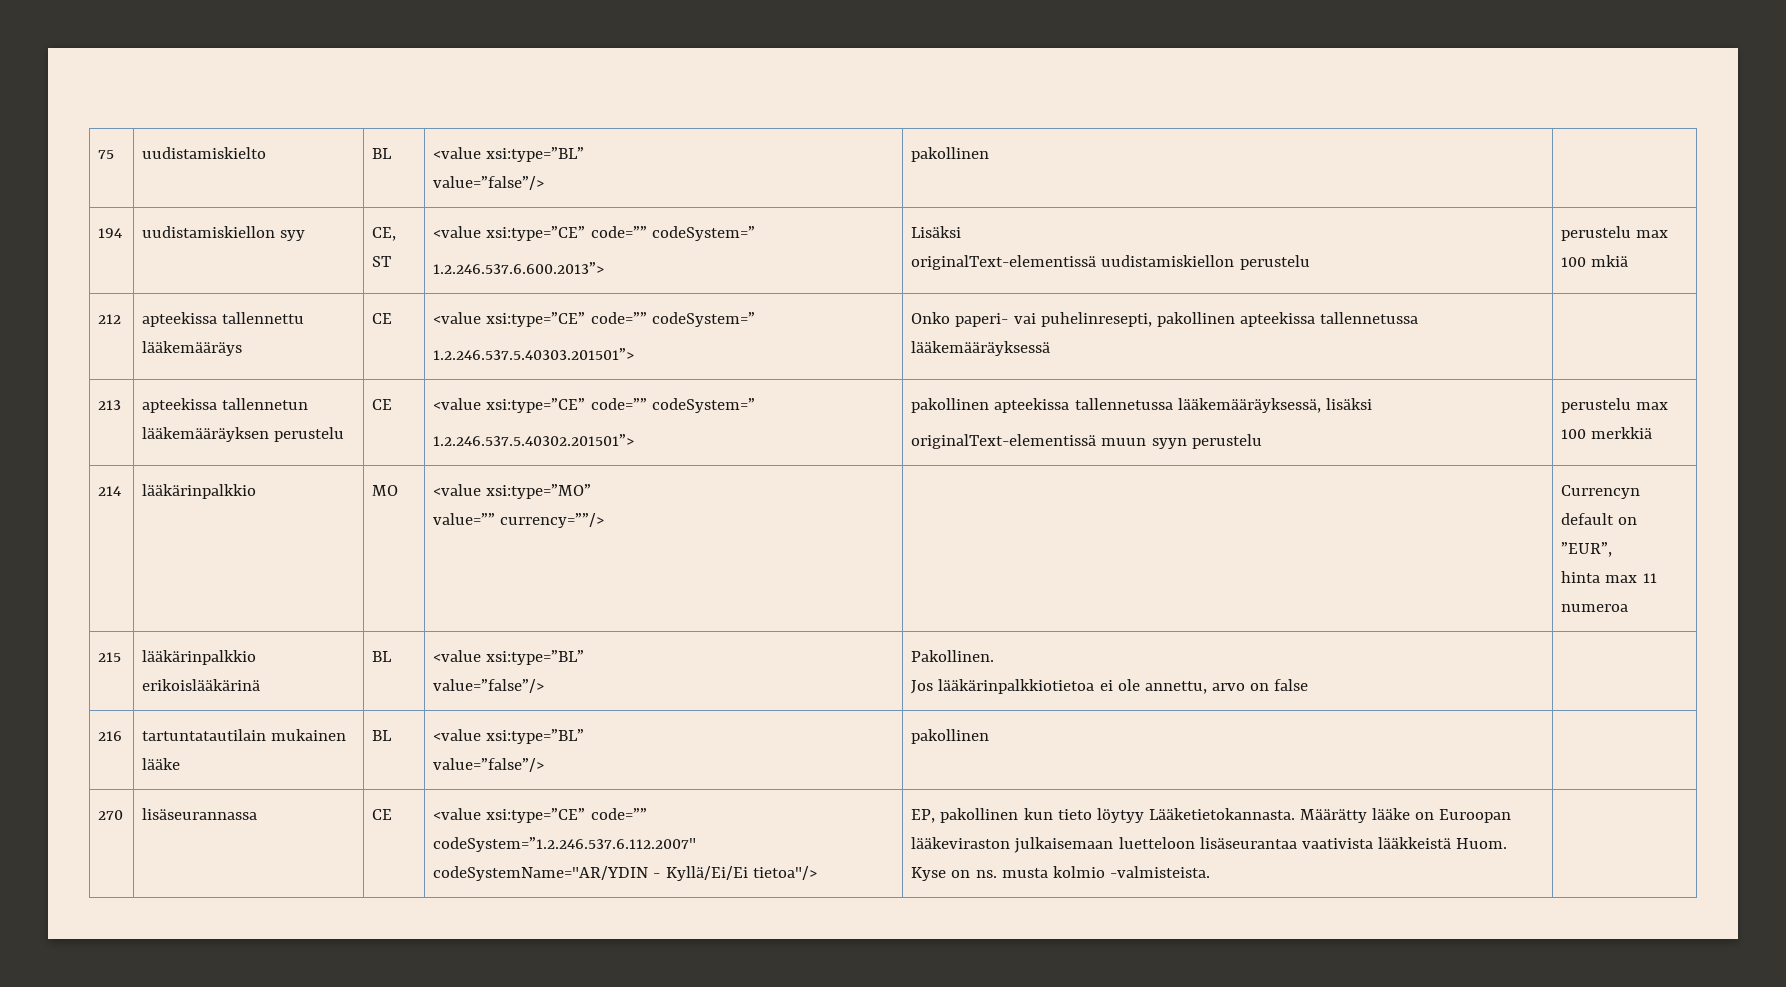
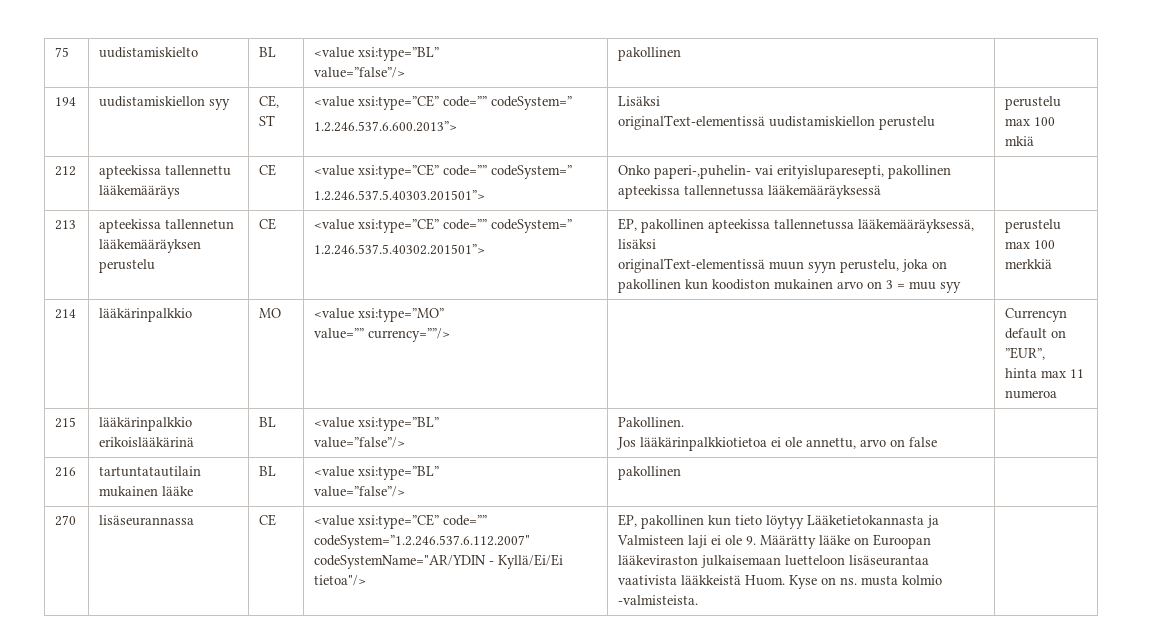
[955,312,1152,327] paperi- vai puhelinresepti, -> [654,165,885,179] paperi-,puhelin- vai erityisluparesepti,
(635, 440) none -> [618,218,638,231] EP,
[1191,434,1262,449] perustelu -> [840,259,948,273] [618,279,962,293] perustelu, joka on pakollinen kun koodiston mukainen arvo on 3 = muu syy
[1148,808,1295,820] Lääketietokannasta. -> [807,515,940,528] [617,535,757,548] Lääketietokannasta ja Valmisteen laji ei ole 9.

